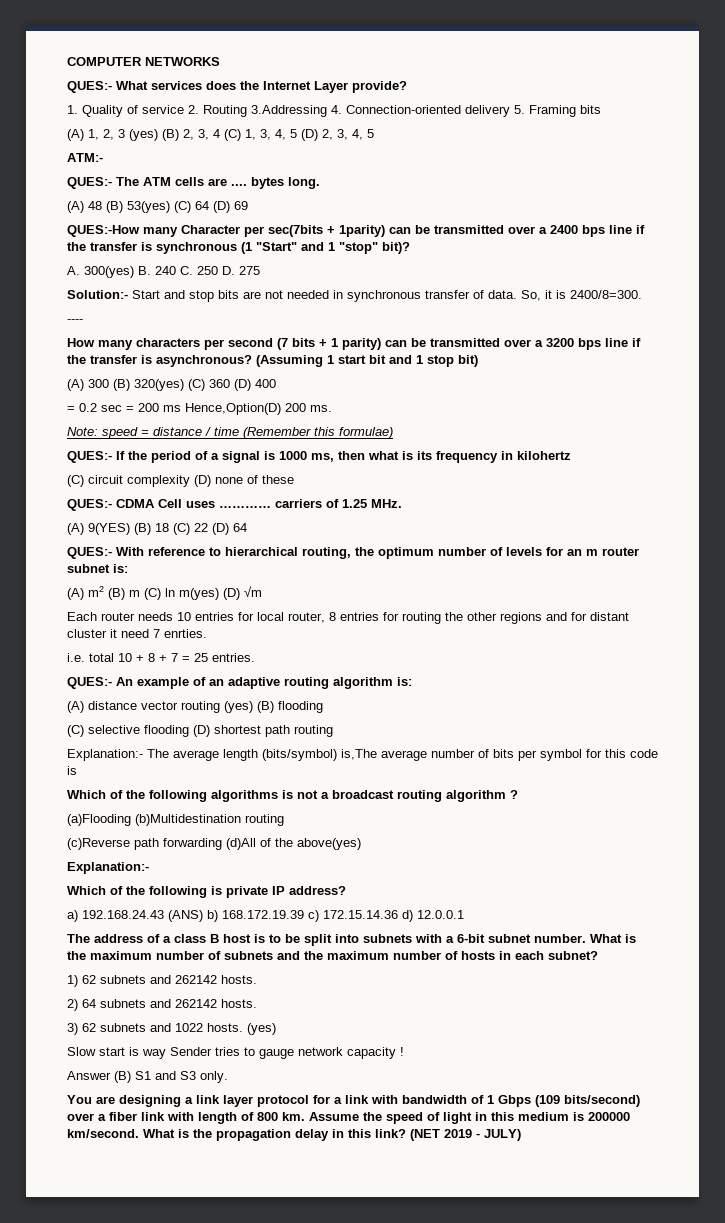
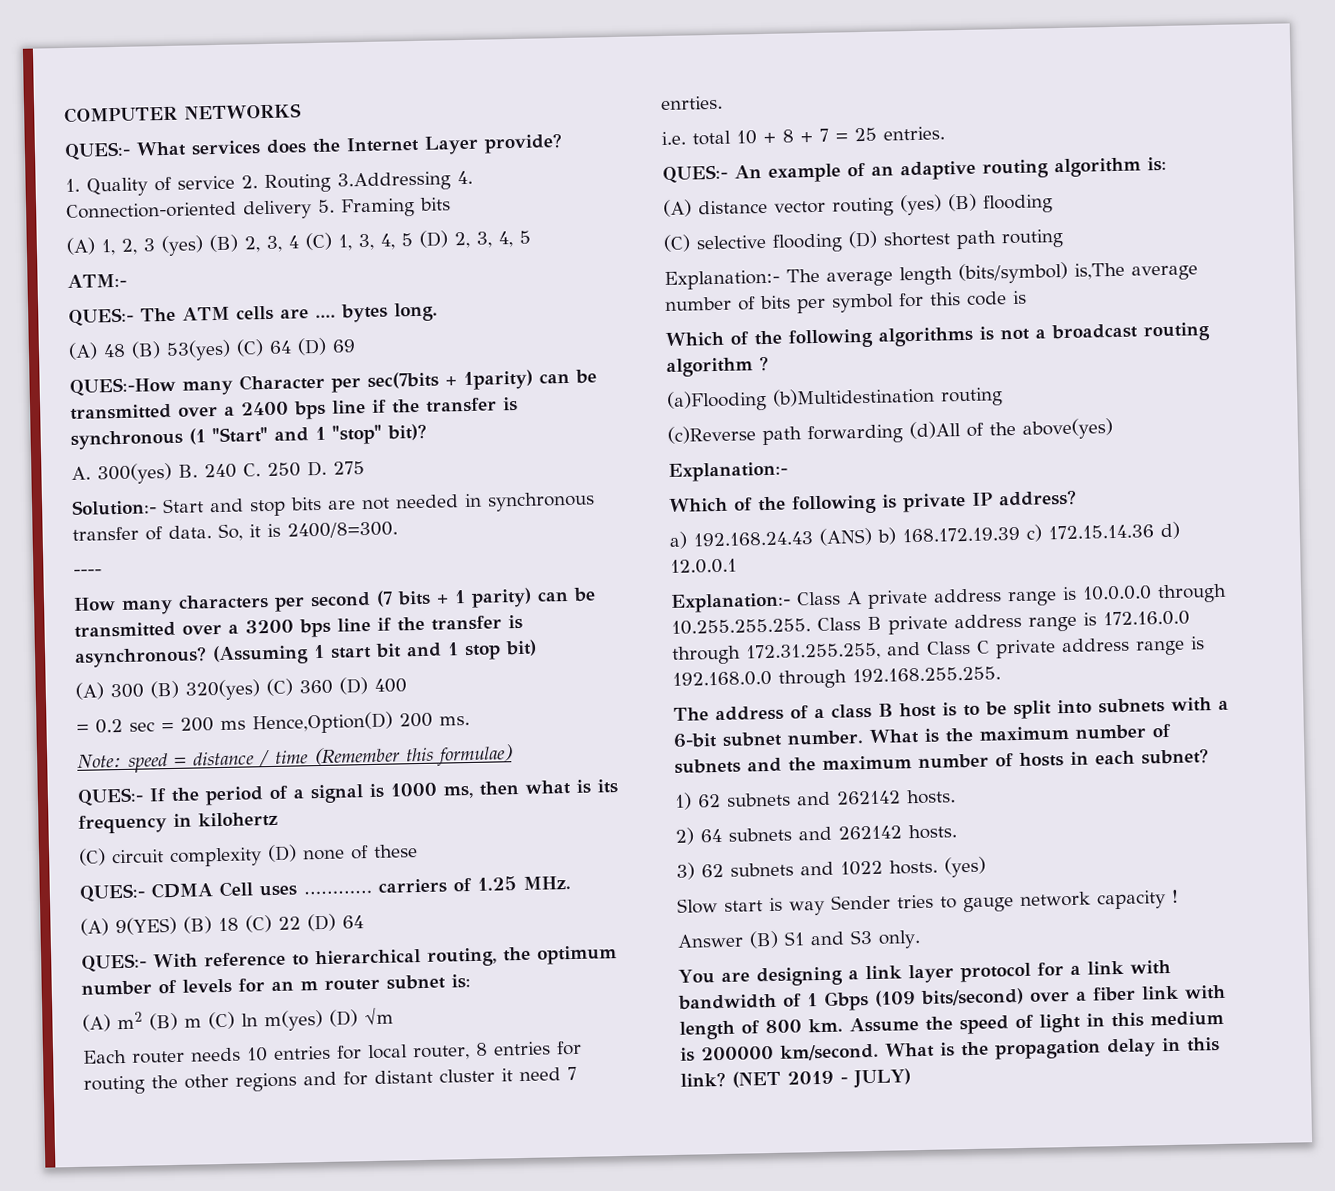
(464, 914) none -> [670,583,1227,613] [671,610,1190,635] [672,636,1205,665] [672,666,1001,689] // Explanation:- Class A private address range is 10.0.0.0 through 10.255.255.255. Class B private address range is 172.16.0.0 through 172.31.255.255, and Class C private address range is 192.168.0.0 through 192.168.255.255.

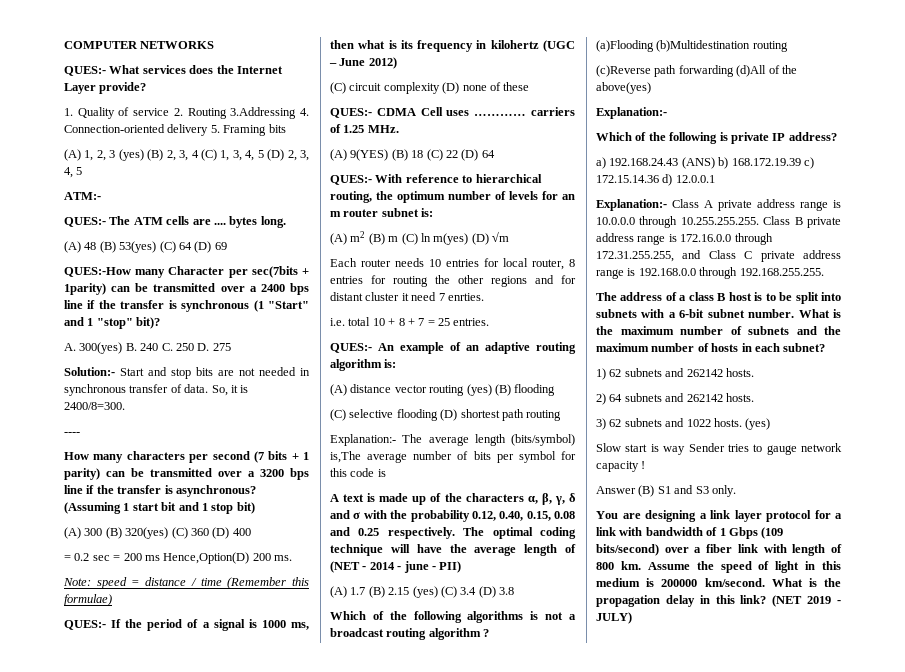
(278, 819) none -> [543,40,575,52] [329,57,397,69] (UGC – June 2012)
(1027, 297) none -> [330,493,576,505] [330,510,575,522] [330,527,576,539] [330,544,576,556] [330,561,462,573] [330,586,514,598] // A text is made up of the characters α, β, γ, δ and σ with the probability 0.12, 0.40, 0.15, 0.08 and 0.25 respectively. The optimal coding technique will have the average length of (NET - 2014 - june - PII) // (A) 1.7 (B) 2.15 (yes) (C) 3.4 (D) 3.8

